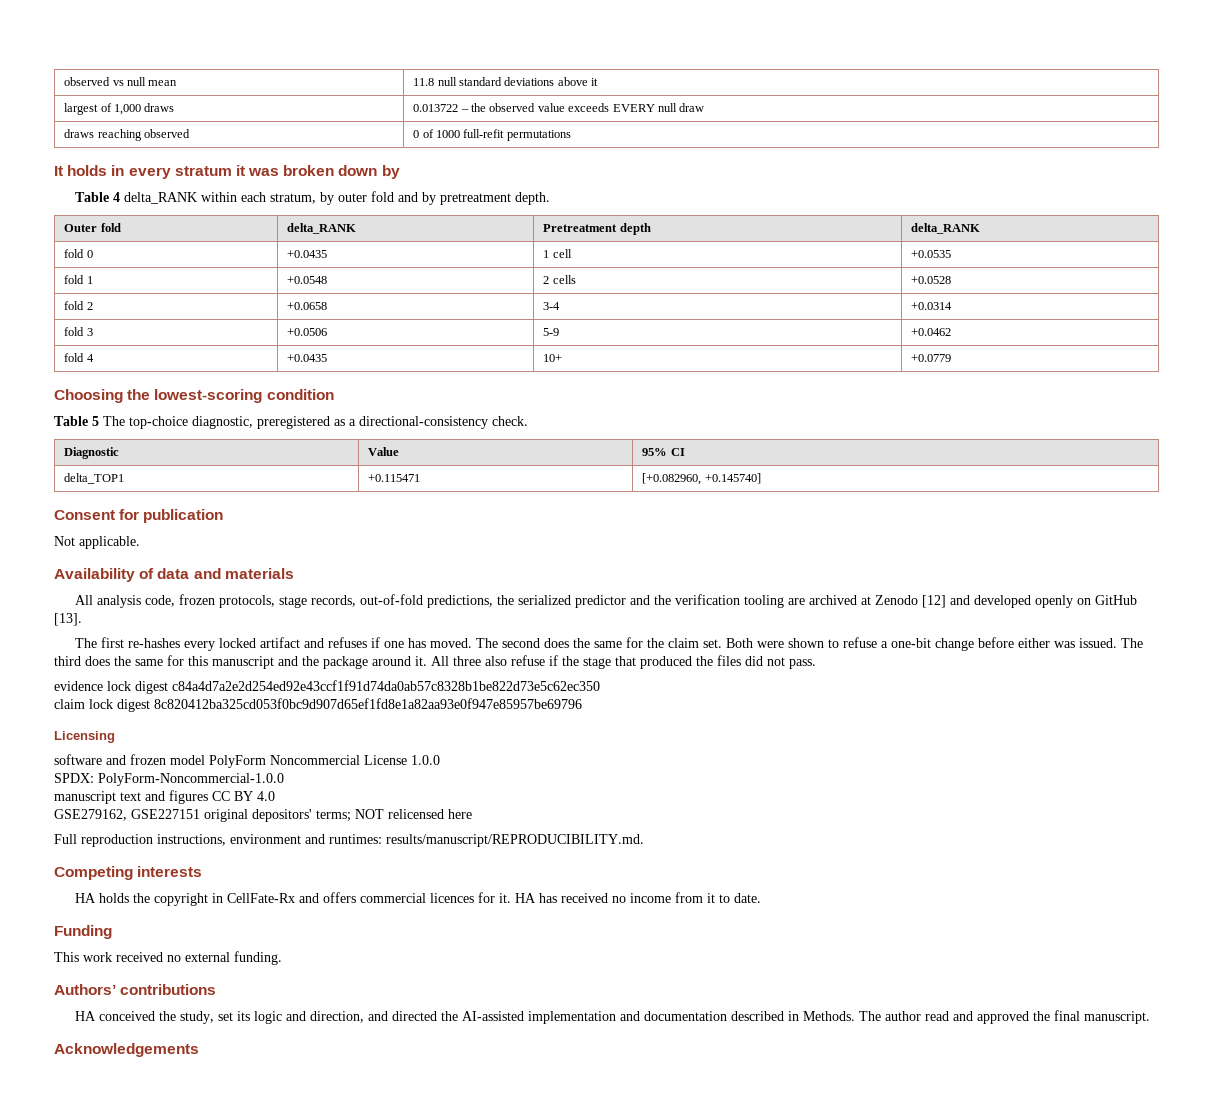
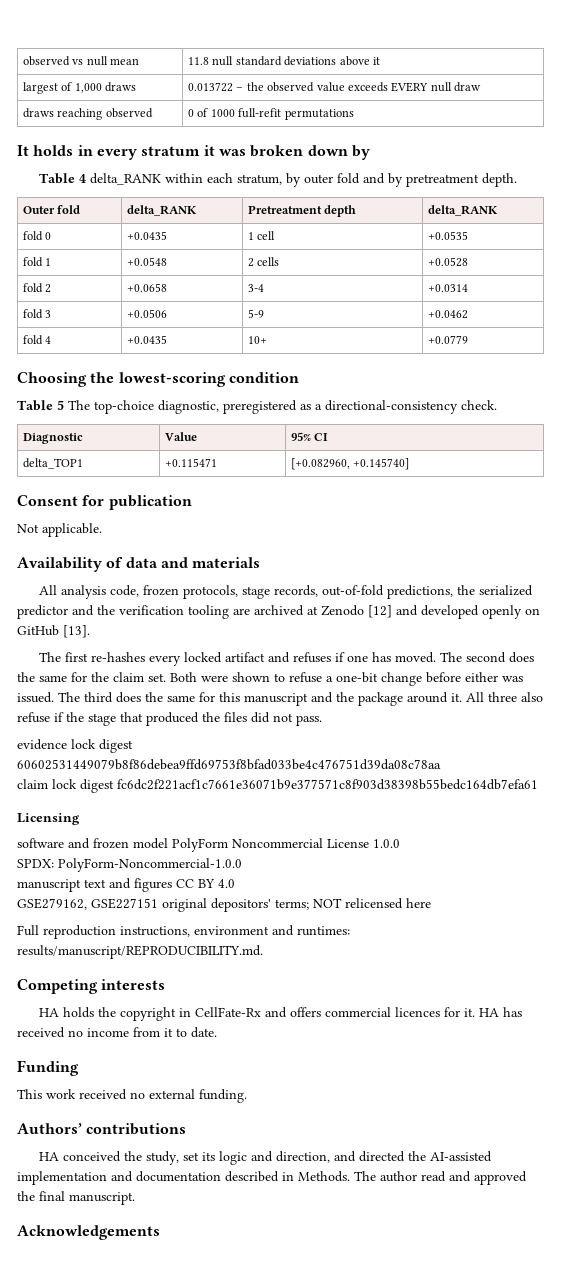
[172,680,600,691] c84a4d7a2e2d254ed92e43ccf1f91d74da0ab57c8328b1be822d73e5c62ec350 -> [17,759,441,770] 60602531449079b8f86debea9ffd69753f8bfad033be4c476751d39da08c78aa
[154,698,582,709] 8c820412ba325cd053f0bc9d907d65ef1fd8e1a82aa93e0f947e85957be69796 -> [117,779,538,790] fc6dc2f221acf1c7661e36071b9e377571c8f903d38398b55bedc164db7efa61

